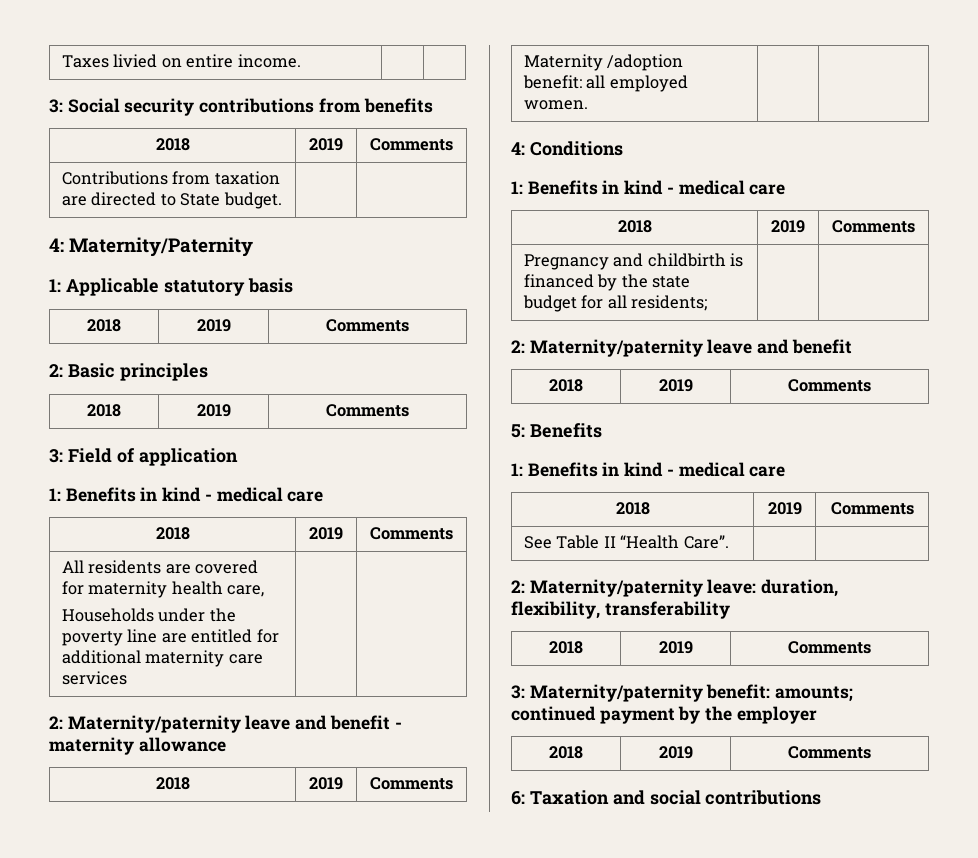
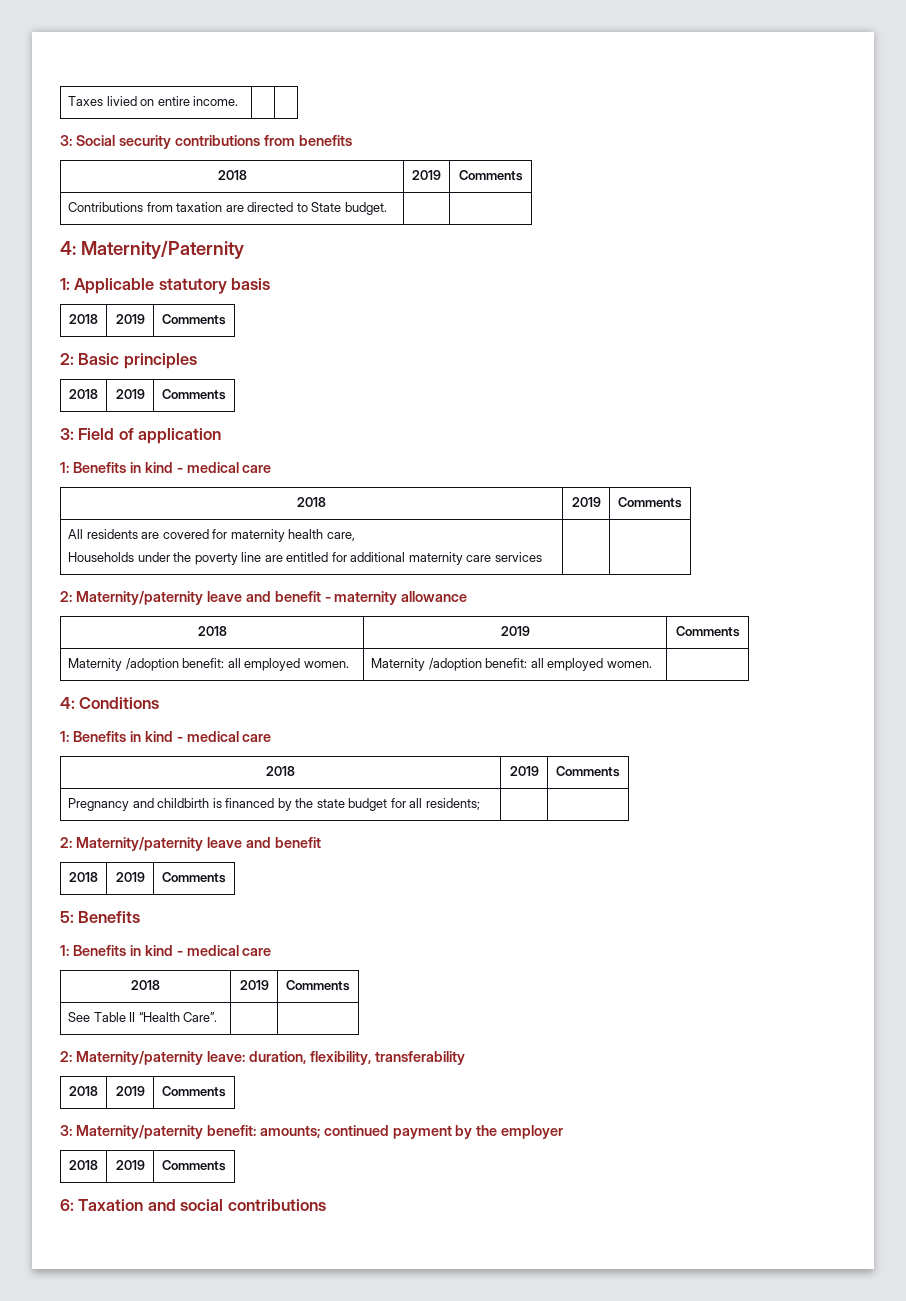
(588, 105) none -> [371,658,652,671] Maternity /adoption benefit: all employed women.

